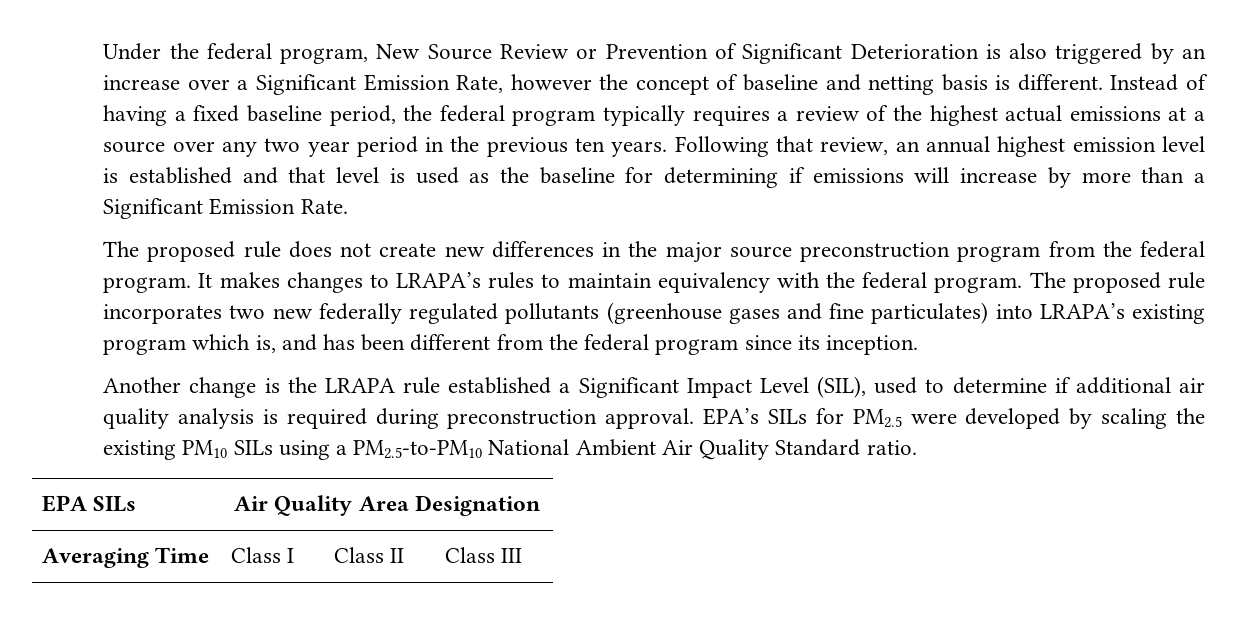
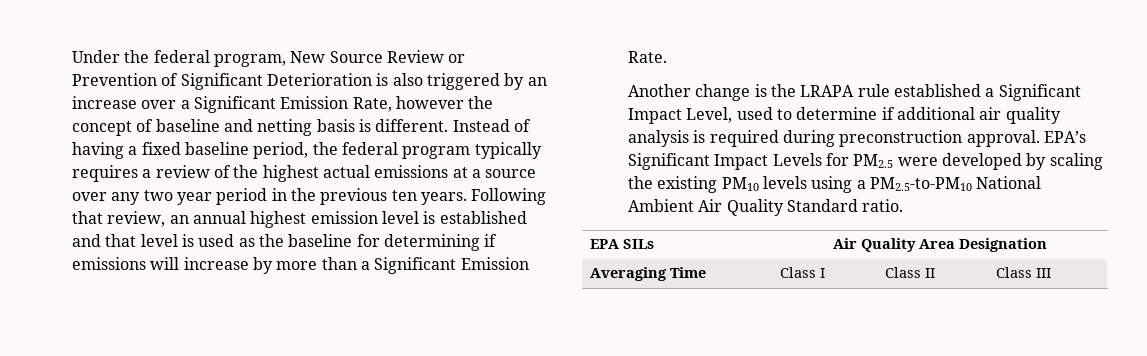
[103,241,1205,263] [103,272,1205,293] [103,302,1205,324] [103,334,918,355] // The proposed rule does not create new differences in the major source preconstruction program from the federal program. It makes changes to LRAPA’s rules to maintain equivalency with the federal program. The proposed rule incorporates two new federally regulated pollutants (greenhouse gases and fine particulates) into LRAPA’s existing program which is, and has been different from the federal program since its inception. -> (668, 57) none
[759,376,867,398] Level (SIL), -> [686,107,733,123] Level,
[768,409,808,424] SILs -> [628,153,822,170] Significant Impact Levels
[233,440,273,455] SILs -> [763,176,808,189] levels

